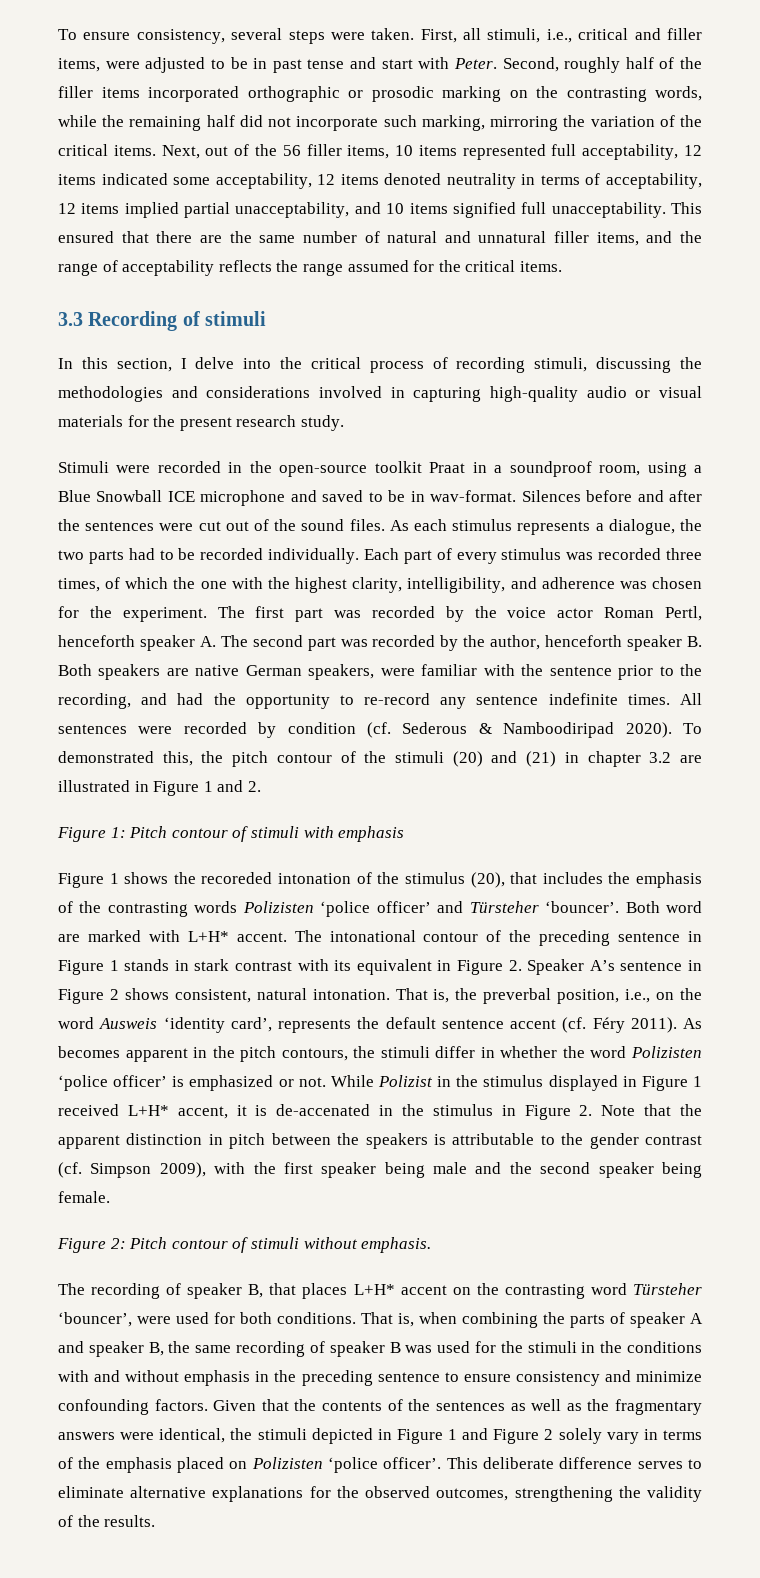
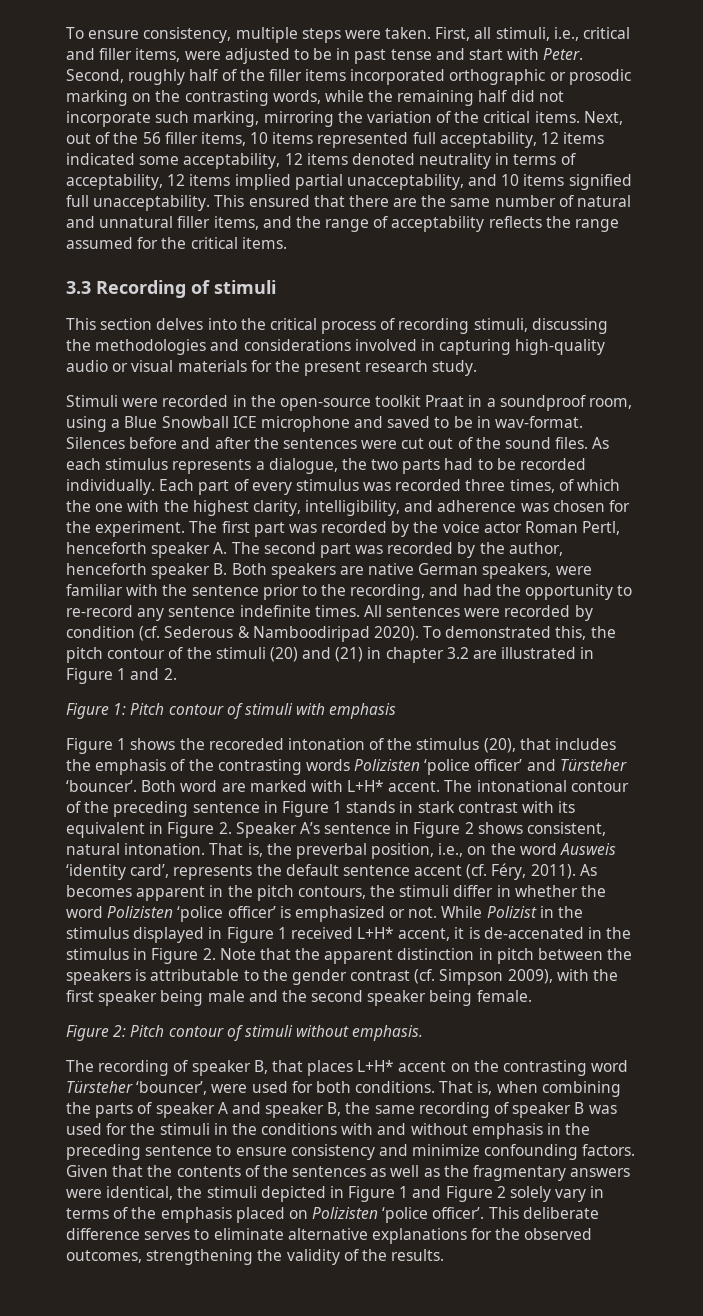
[231,28,283,40] several -> [235,27,298,43] multiple
[58,357,235,372] In this section, I delve -> [66,318,204,330] This section delves
[592,1017,625,1033] Féry -> [491,863,527,880] Féry,

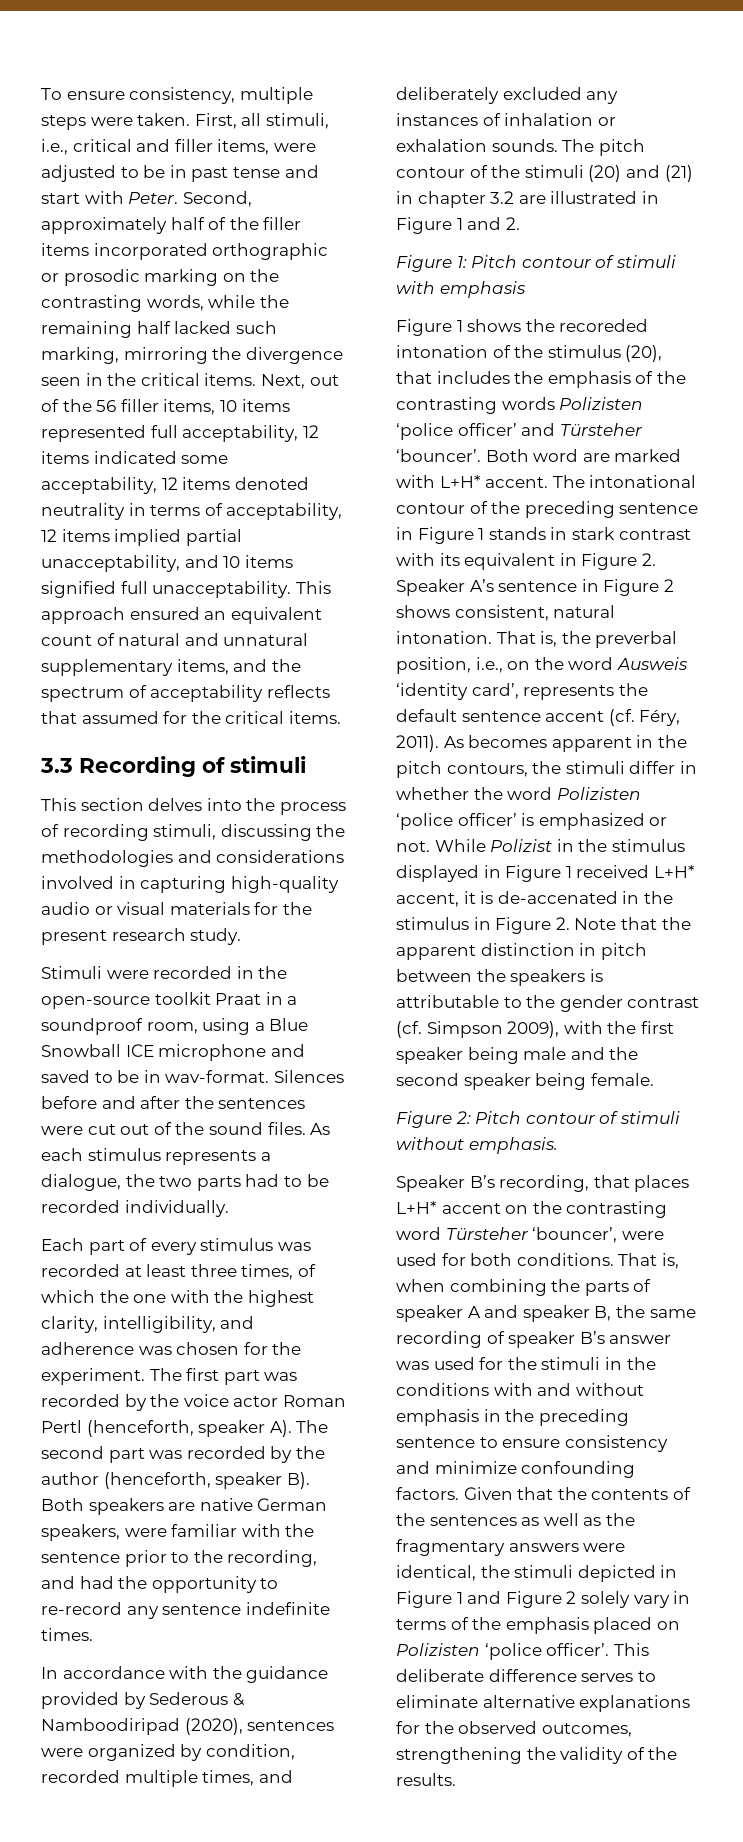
[128,69,186,85] roughly -> [41,217,167,234] approximately
[510,90,564,102] [66,111,151,127] did not incorporate -> [174,321,232,334] lacked
[366,111,452,123] variation of -> [245,347,343,364] [41,373,103,386] divergence seen in
[248,195,556,207] ensured that there are the same number -> [41,607,322,624] [41,635,92,646] approach ensured an equivalent count
[177,216,211,228] filler -> [41,659,173,676] supplementary
[325,219,370,232] range -> [41,687,124,702] spectrum
[545,216,620,232] the range -> [41,711,77,724] that
[269,318,317,330] critical -> (276, 804) none
(155, 487) none -> (229, 1208) //
(462, 485) none -> [124,1264,187,1277] at least
[582,521,621,535] [66,542,228,558] Pertl, henceforth speaker A. -> [41,1420,292,1437] Pertl (henceforth, speaker A).
[508,542,563,556] [66,563,228,579] author, henceforth speaker B. -> [41,1472,310,1489] author (henceforth, speaker B).
[363,605,593,621] [66,626,616,642] All sentences were recorded by condition (cf. Sederous & Namboodiripad 2020). To demonstrated this, the -> [41,1666,329,1683] [41,1692,245,1709] [41,1718,335,1735] [41,1744,295,1761] [41,1770,293,1787] [396,87,619,104] [396,113,616,126] [396,139,595,152] // In accordance with the guidance provided by Sederous & Namboodiripad (2020), sentences were organized by condition, recorded multiple times, and deliberately excluded any instances of inhalation or exhalation sounds. The
[66,1060,268,1076] The recording of speaker B, -> [396,1175,590,1192] Speaker B’s recording,
[574,1102,585,1114] B -> [579,1331,672,1344] B’s answer

